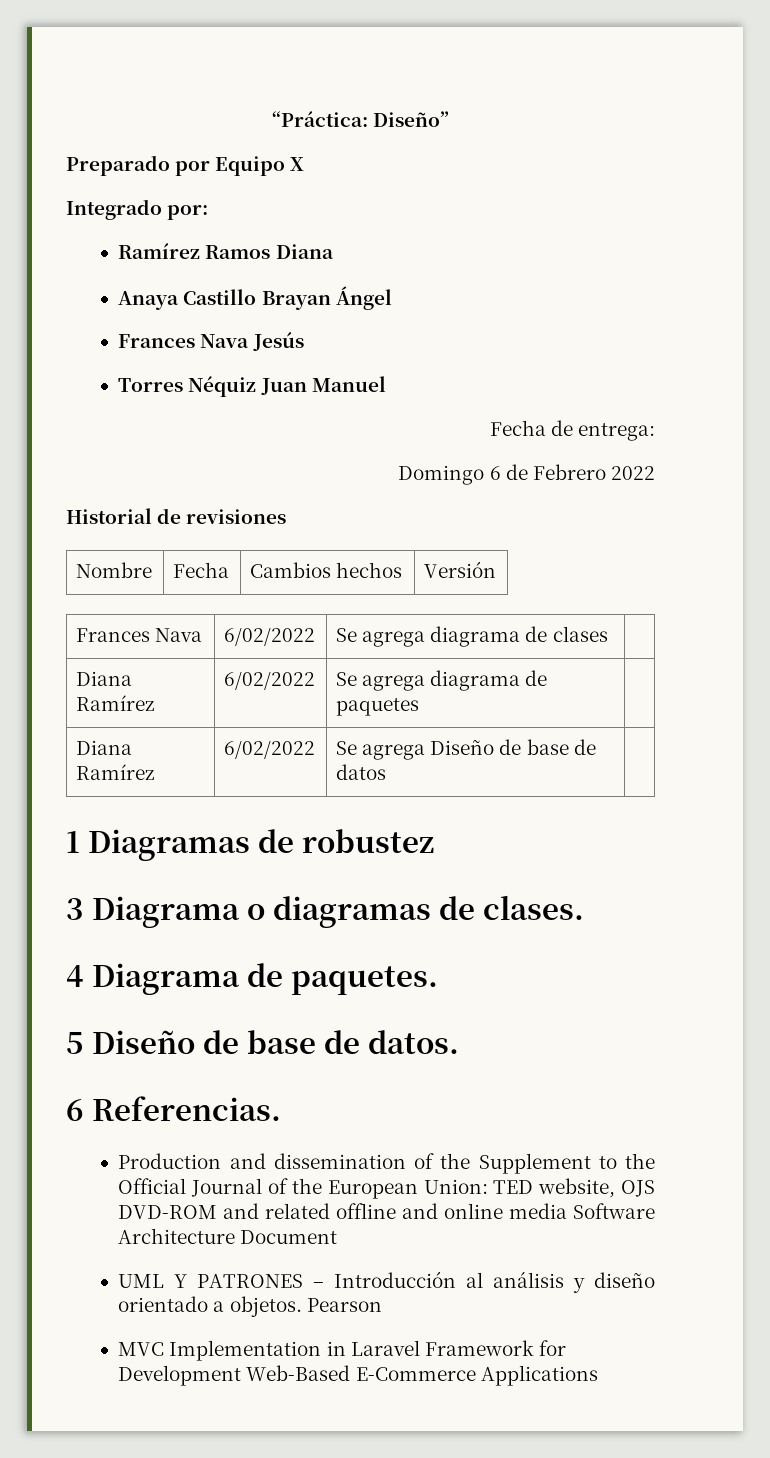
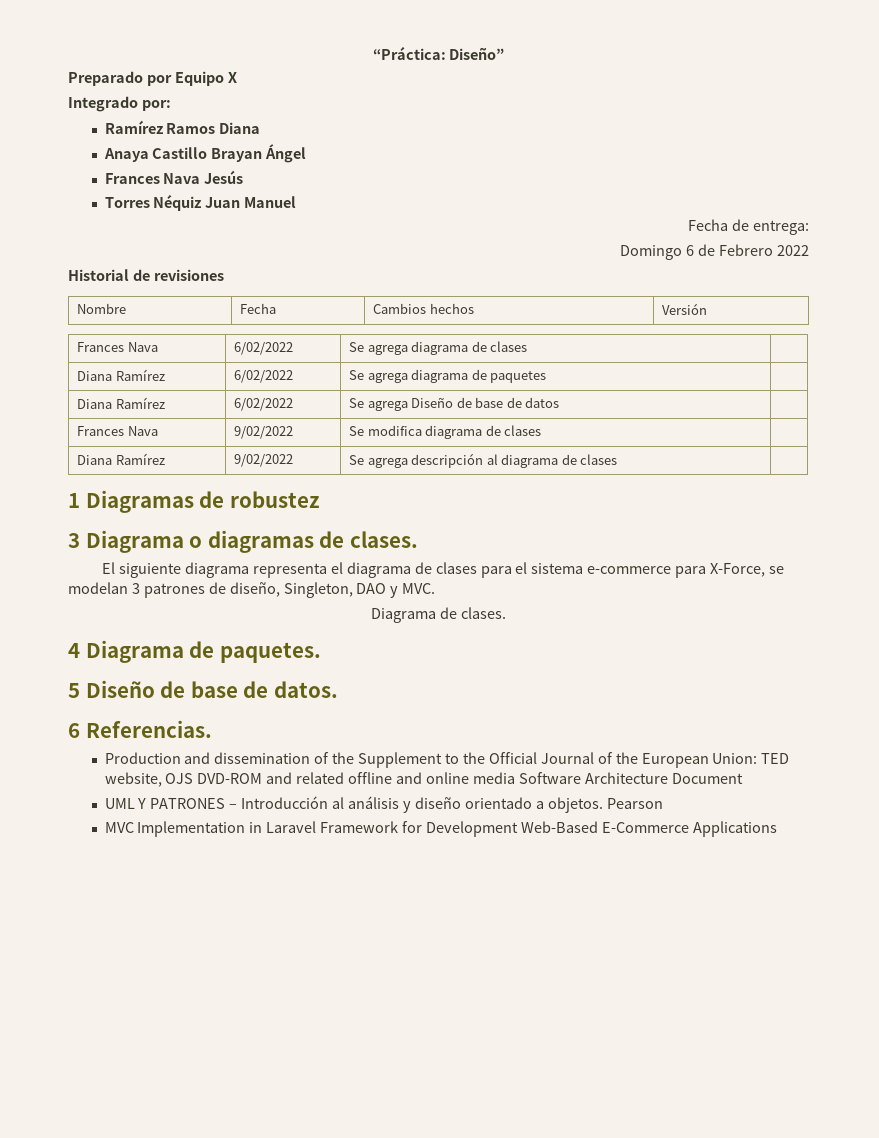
(387, 772) none -> [77,426,158,436] [234,426,294,439] [349,425,542,439] [77,453,165,465] [234,454,294,467] [349,453,618,468] // Frances Nava | 9/02/2022 | Se modifica diagrama de clases | // Diana Ramírez | 9/02/2022 | Se agrega descripción al diagrama de clases |
(584, 907) none -> [102,562,785,578] [68,582,436,598] [371,607,506,623] // El siguiente diagrama representa el diagrama de clases para el sistema e-commerce para X-Force, se modelan 3 patrones de diseño, Singleton, DAO y MVC. // Diagrama de clases.

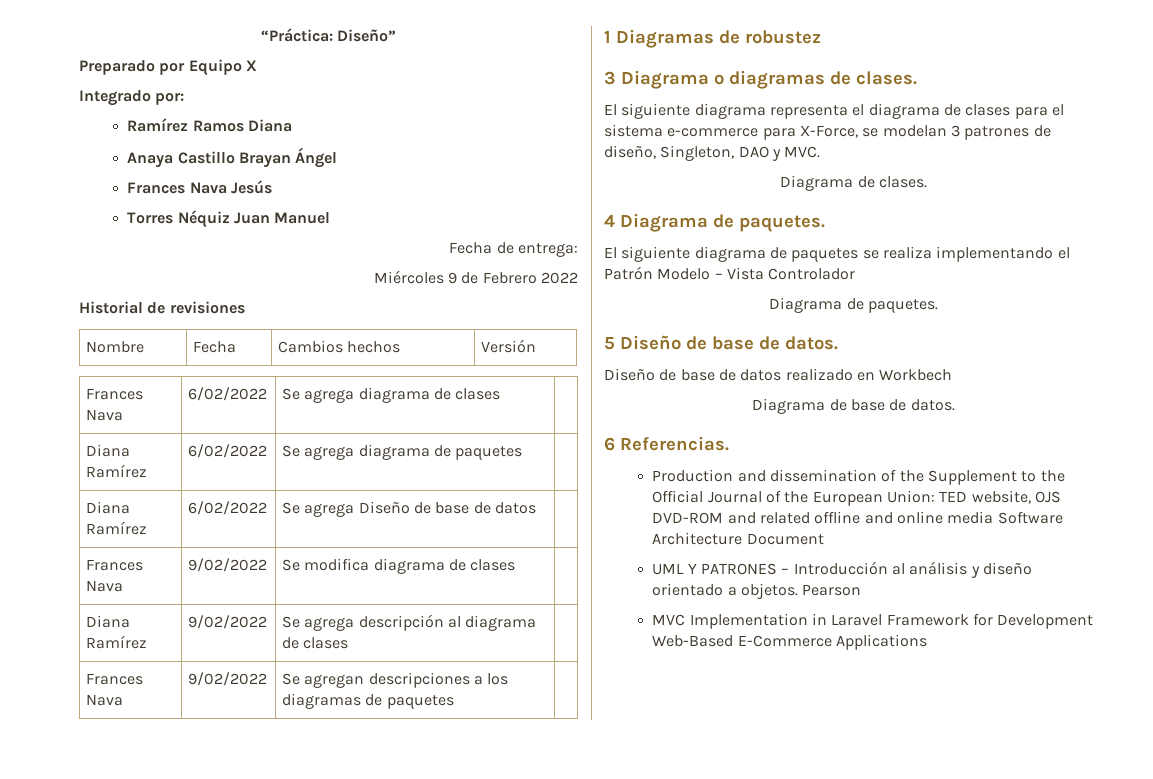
[620,245,695,260] Domingo 6 -> [373,270,458,284] Miércoles 9
(618, 459) none -> [86,673,144,685] [86,694,124,706] [188,672,268,686] [282,672,509,688] [282,693,454,709] // Frances Nava | 9/02/2022 | Se agregan descripciones a los diagramas de paquetes |
(321, 652) none -> [604,246,1070,262] [604,266,856,280] [769,297,938,313] // El siguiente diagrama de paquetes se realiza implementando el Patrón Modelo – Vista Controlador // Diagrama de paquetes.
(338, 689) none -> [604,368,953,381] [752,398,955,414] // Diseño de base de datos realizado en Workbech // Diagrama de base de datos.

